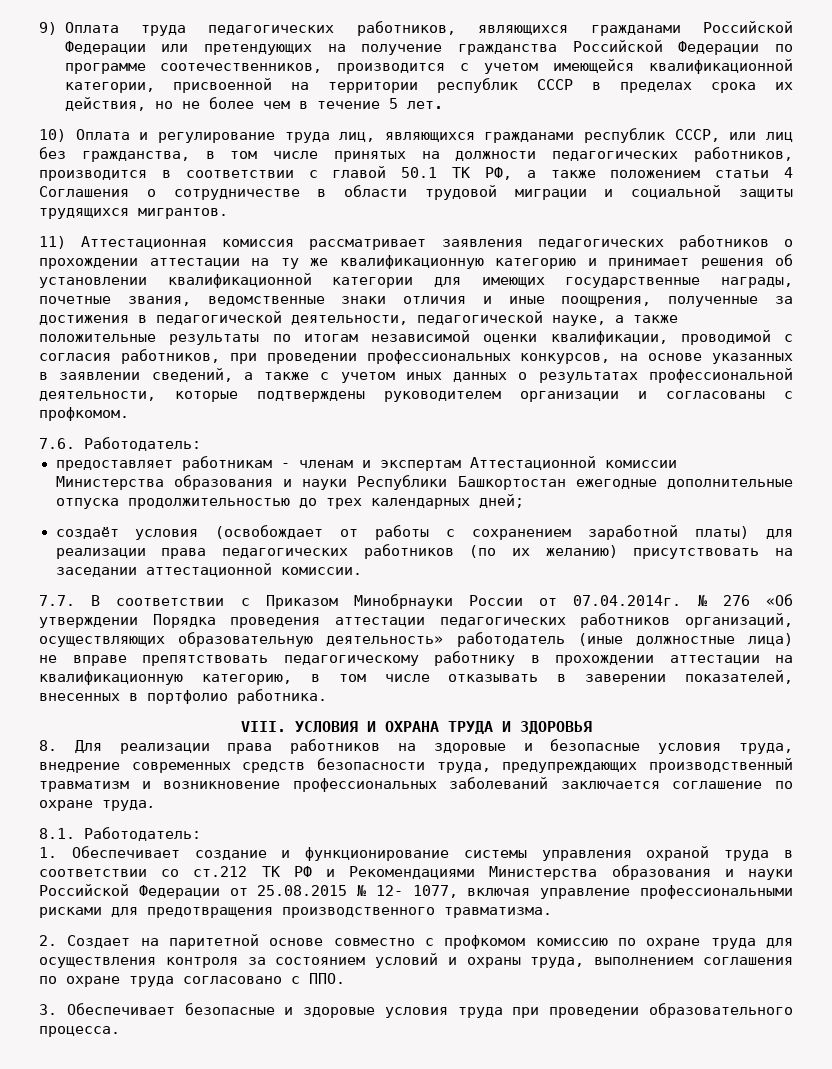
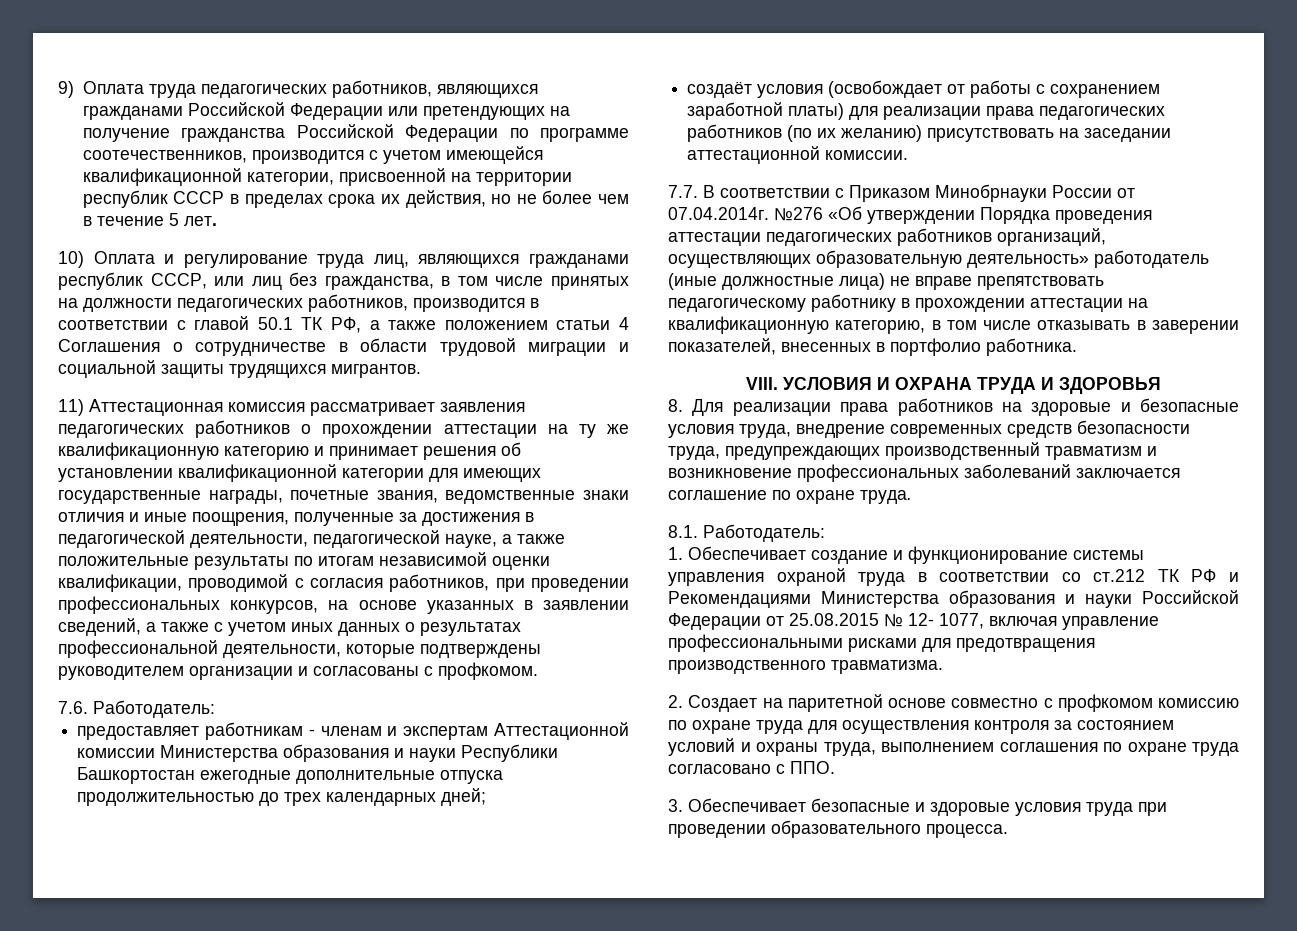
[697,595,750,606] № 276 -> [774,207,823,221] №276

